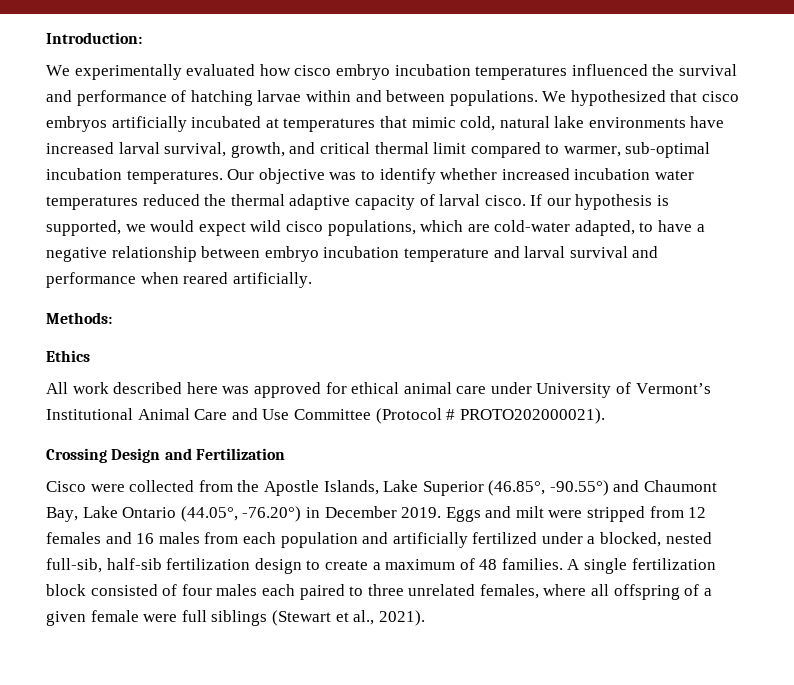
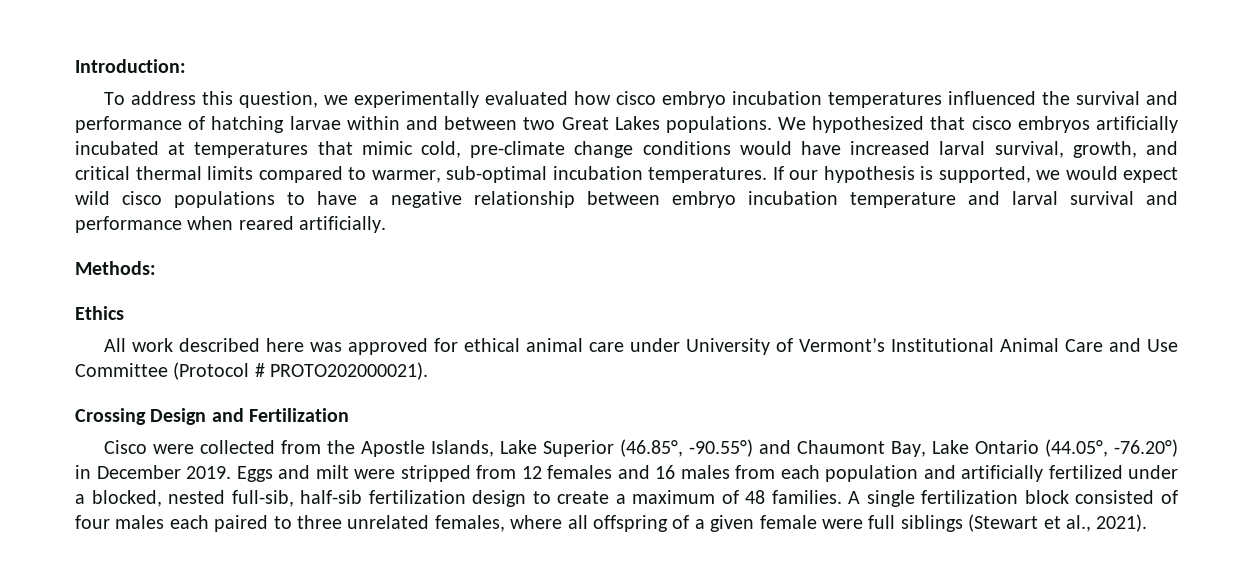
[46,65,70,76] We -> [103,91,348,108] To address this question, we
(446, 96) none -> [523,116,660,130] two Great Lakes
[499,116,686,128] natural lake environments -> [470,141,792,158] pre-climate change conditions would
[433,142,467,154] limit -> [207,166,253,180] limits
[227,168,694,184] [46,194,526,210] Our objective was to identify whether increased incubation water temperatures reduced the thermal adaptive capacity of larval cisco. -> (767, 175) none
[327,220,635,236] populations, which are cold-water adapted, -> [174,191,275,208] populations

